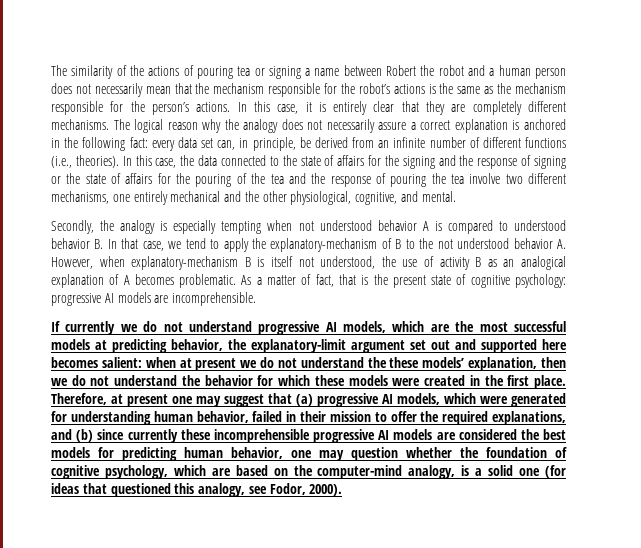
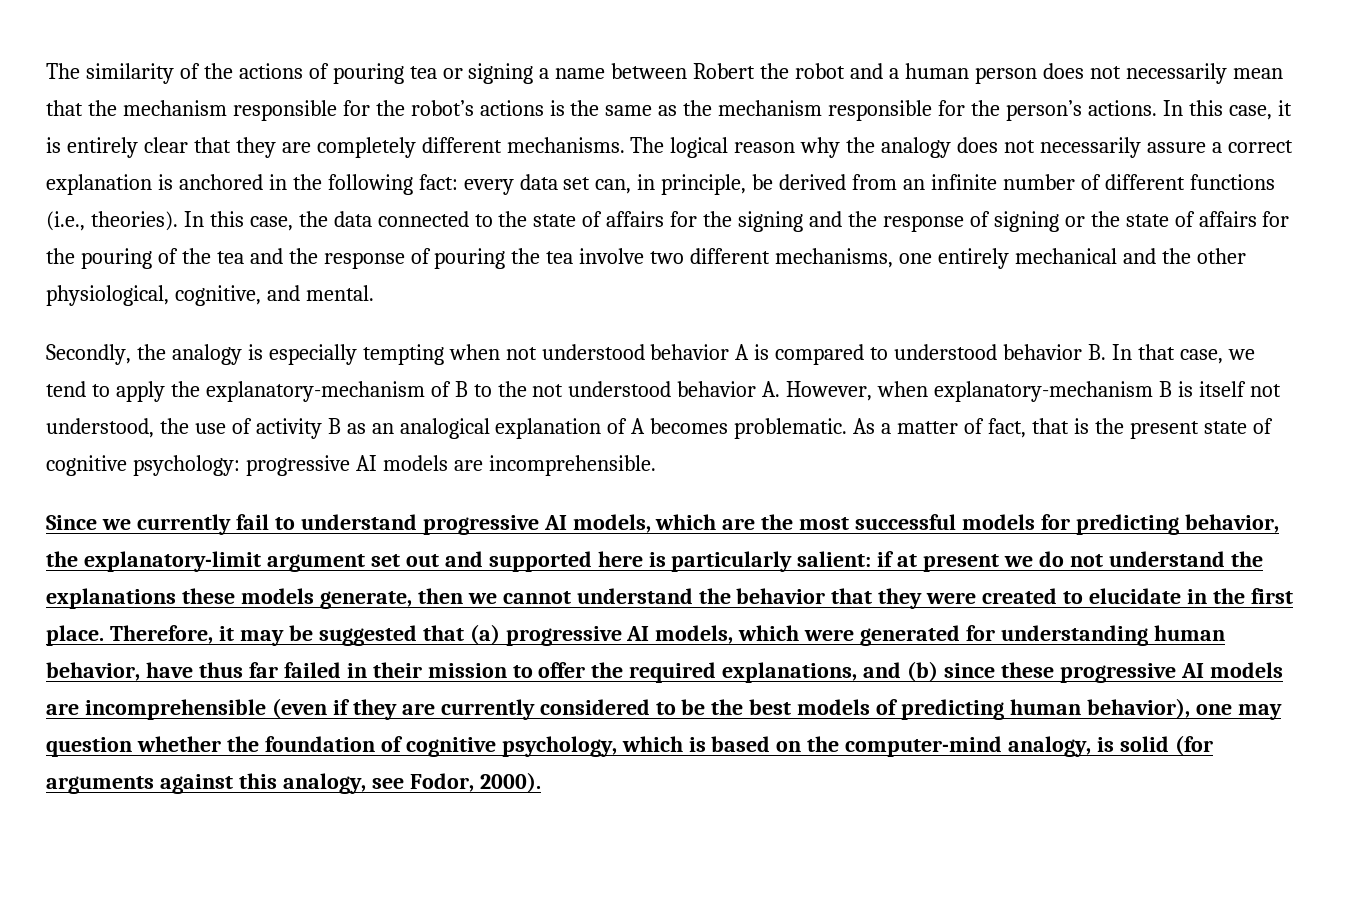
[51,321,183,335] If currently we do not -> [46,514,295,535] Since we currently fail to
[95,340,107,350] at -> [1041,514,1071,530] for
[51,357,176,368] becomes salient: when -> [648,551,895,572] is particularly salient: if
[389,357,566,371] [51,375,466,386] these models’ explanation, then we do not understand the behavior for which these models were created -> [46,588,1182,609] explanations these models generate, then we cannot understand the behavior that they were created to elucidate
[111,394,264,407] at present one may suggest -> [218,625,417,646] it may be suggested
(249, 417) none -> [145,662,278,678] have thus far
[127,429,517,443] currently these incomprehensible progressive AI models are considered -> [1001,662,1283,683] [46,698,706,720] these progressive AI models are incomprehensible (even if they are currently considered to be
[98,447,114,458] for -> [876,699,899,715] of
[231,447,283,459] behavior, -> [1087,698,1191,719] behavior),
[211,468,231,476] are -> [688,737,706,752] is
[475,465,566,478] [51,483,171,497] a solid one (for ideas that questioned -> [1120,735,1214,756] [46,774,233,794] solid (for arguments against

